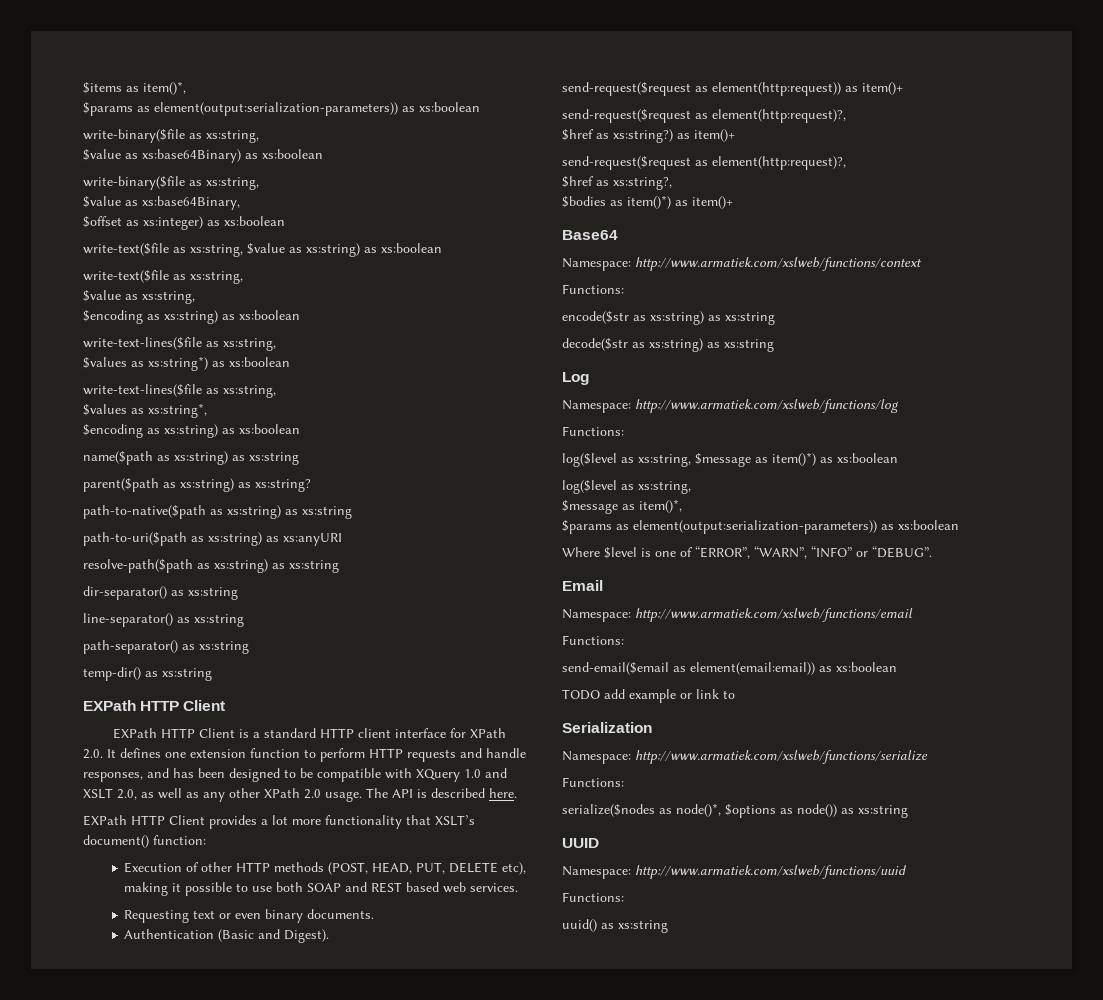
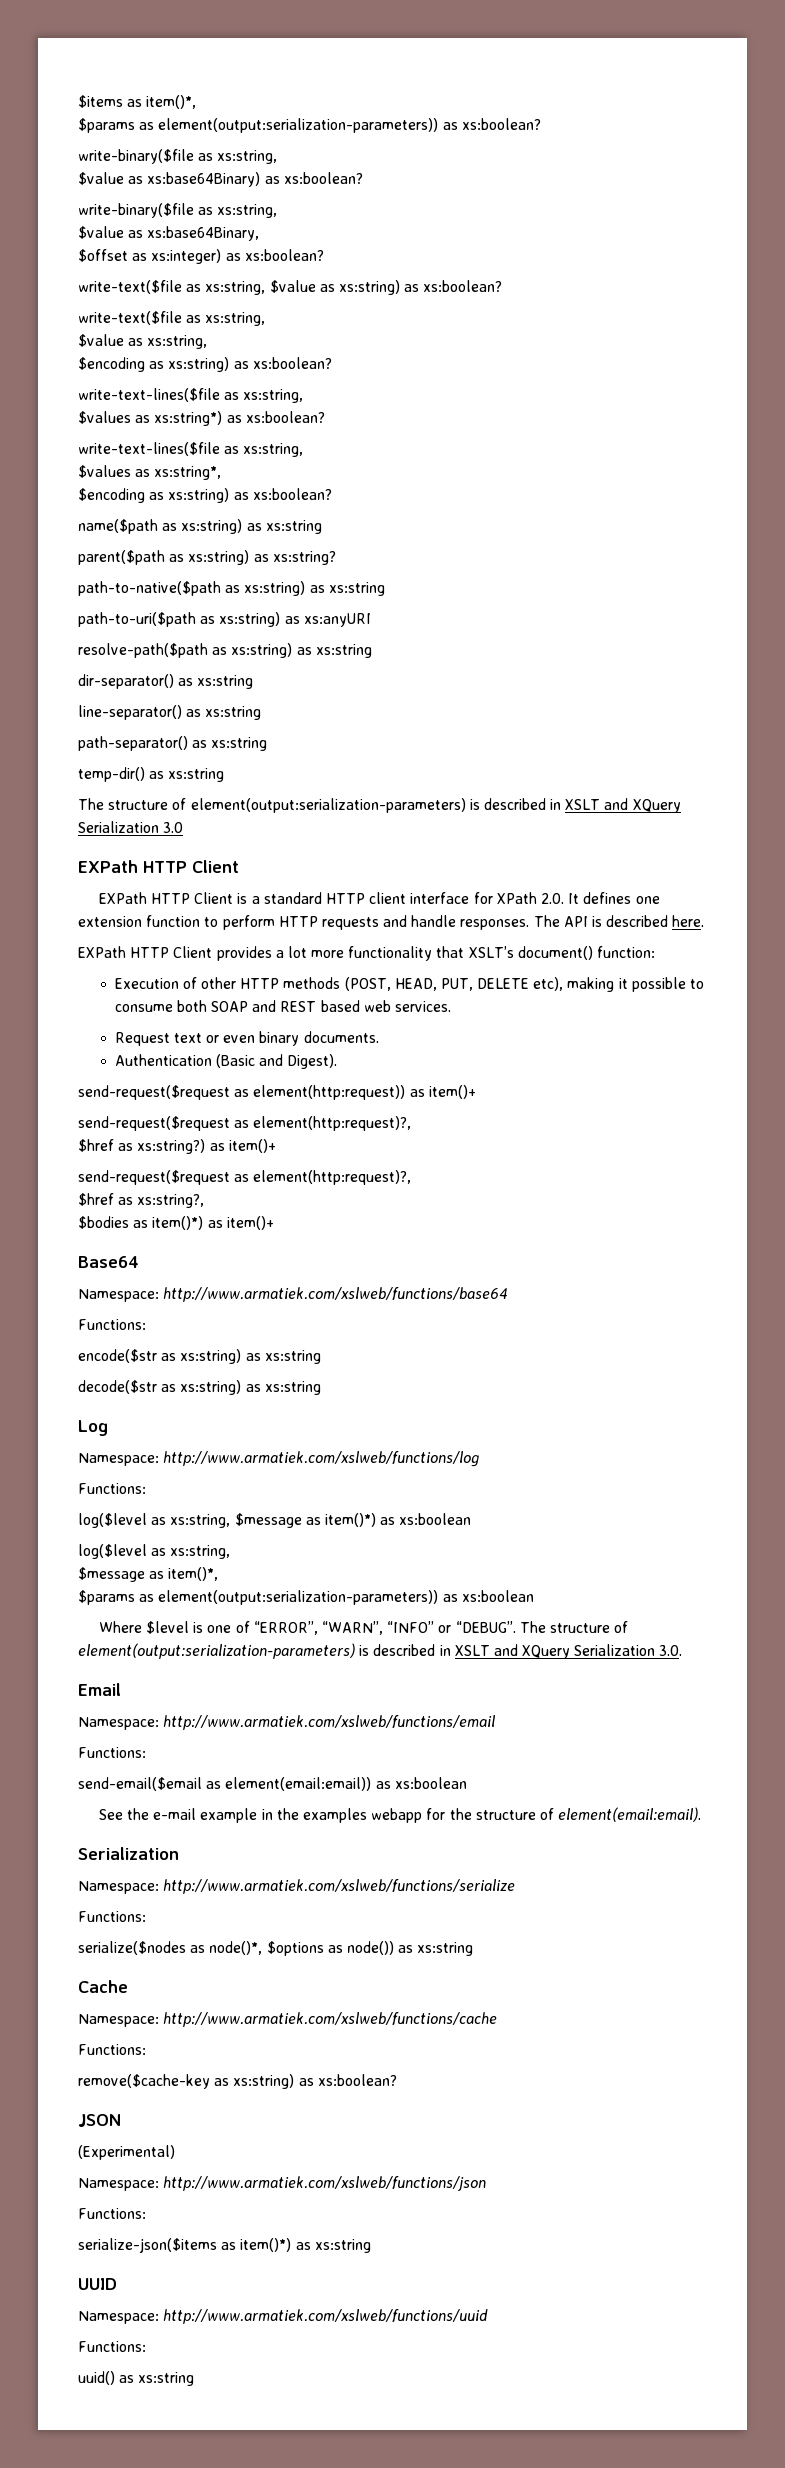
[419,102,480,112] xs:boolean -> [461,118,541,130] xs:boolean?
[262,149,323,159] xs:boolean -> [283,172,363,184] xs:boolean?
[224,216,285,226] xs:boolean -> [244,249,324,261] xs:boolean?
[381,243,442,253] xs:boolean -> [423,280,503,292] xs:boolean?
[239,310,300,320] xs:boolean -> [252,357,332,369] xs:boolean?
[229,357,290,367] xs:boolean -> [245,411,325,423] xs:boolean?
[239,424,300,434] xs:boolean -> [252,488,332,500] xs:boolean?
(212, 674) none -> [78,798,681,813] [78,821,184,833] // The structure of element(output:serialization-parameters) is described in XSLT and XQuery Serialization 3.0
[83,768,507,782] [83,788,362,802] responses, and has been designed to be compatible with XQuery 1.0 and XSLT 2.0, as well as any other XPath 2.0 usage. -> [460,919,530,930] responses.
[252,886,273,892] use -> [114,1004,173,1012] consume
[124,910,190,923] Requesting -> [114,1032,170,1046] Request
[635,257,922,271] http://www.armatiek.com/xslweb/functions/context -> [163,1287,509,1302] http://www.armatiek.com/xslweb/functions/base64
(932, 552) none -> [519,1621,629,1633] [78,1643,683,1659] The structure of element(output:serialization-parameters) is described in XSLT and XQuery Serialization 3.0.
[562,689,735,703] TODO add example or link to -> [98,1807,702,1823] See the e-mail example in the examples webapp for the structure of element(email:email).
(908, 811) none -> [78,1980,128,1993] [78,2012,498,2027] [78,2044,146,2055] [78,2074,397,2089] [78,2114,121,2127] [78,2145,175,2160] [78,2176,487,2191] [78,2208,146,2219] [78,2238,371,2253] // Cache // Namespace: http://www.armatiek.com/xslweb/functions/cache // Functions: // remove($cache-key as xs:string) as xs:boolean? // JSON // (Experimental) // Namespace: http://www.armatiek.com/xslweb/functions/json // Functions: // serialize-json($items as item()*) as xs:string

